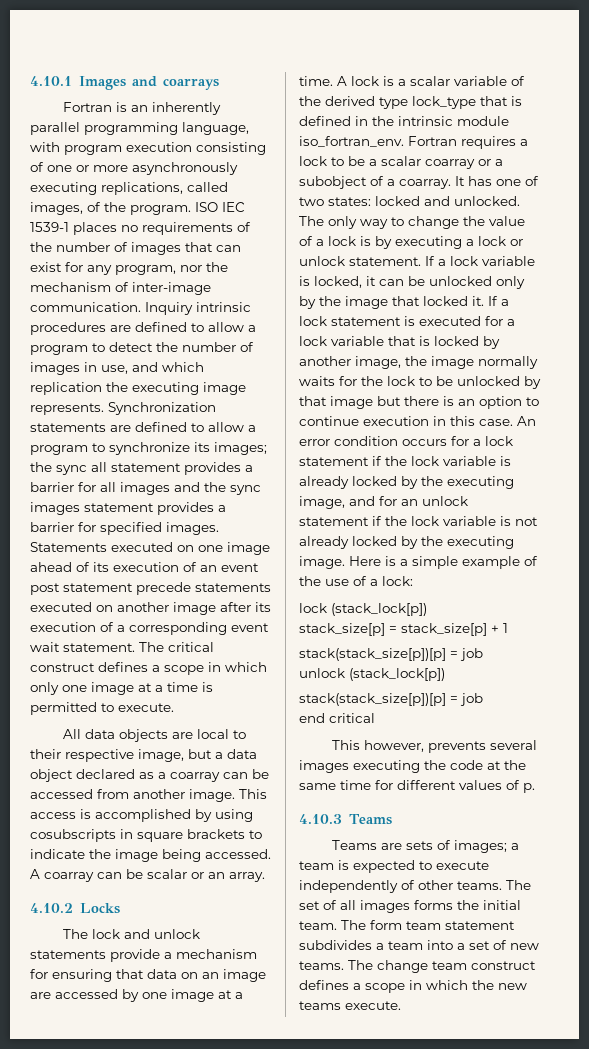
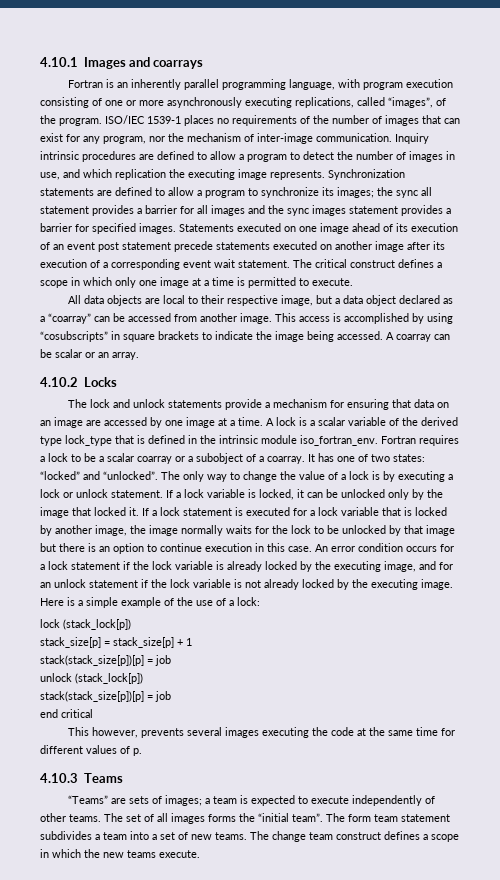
[30,202,83,215] images, -> [388,97,433,108] “images”,
[195,202,245,212] ISO IEC -> [105,115,145,124] ISO/IEC
[170,772,220,782] coarray -> [48,313,91,324] “coarray”
[30,829,116,842] cosubscripts -> [40,331,108,342] “cosubscripts”
[375,196,520,206] locked and unlocked. -> [40,471,158,480] “locked” and “unlocked”.
[331,840,377,850] Teams -> [67,795,108,804] “Teams”
[483,900,521,910] [299,921,337,930] initial team. -> [258,813,323,822] “initial team”.

